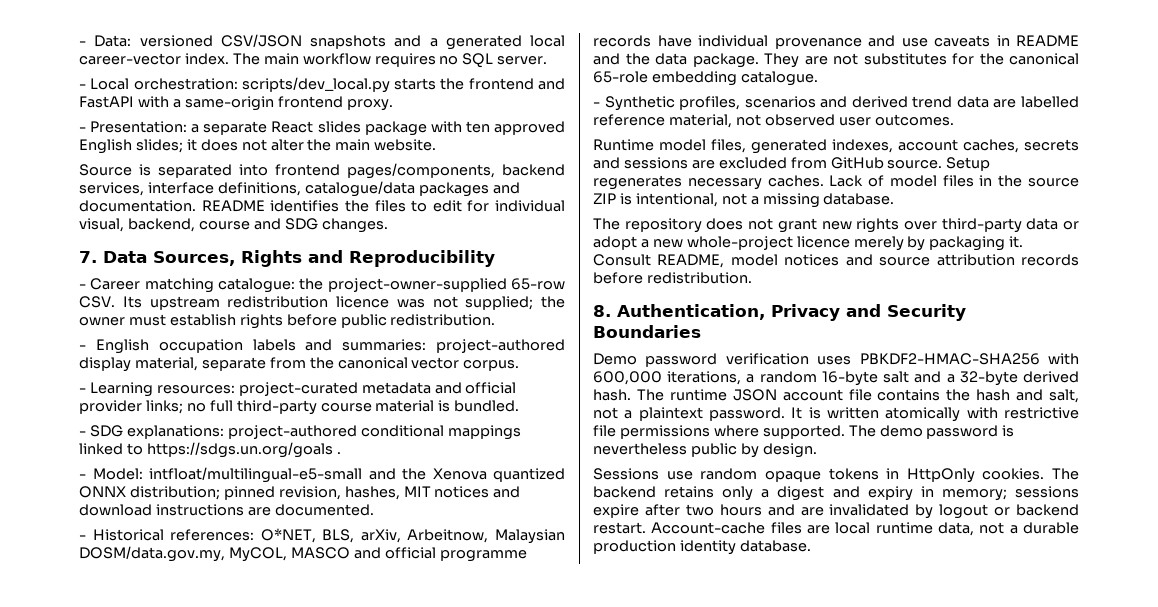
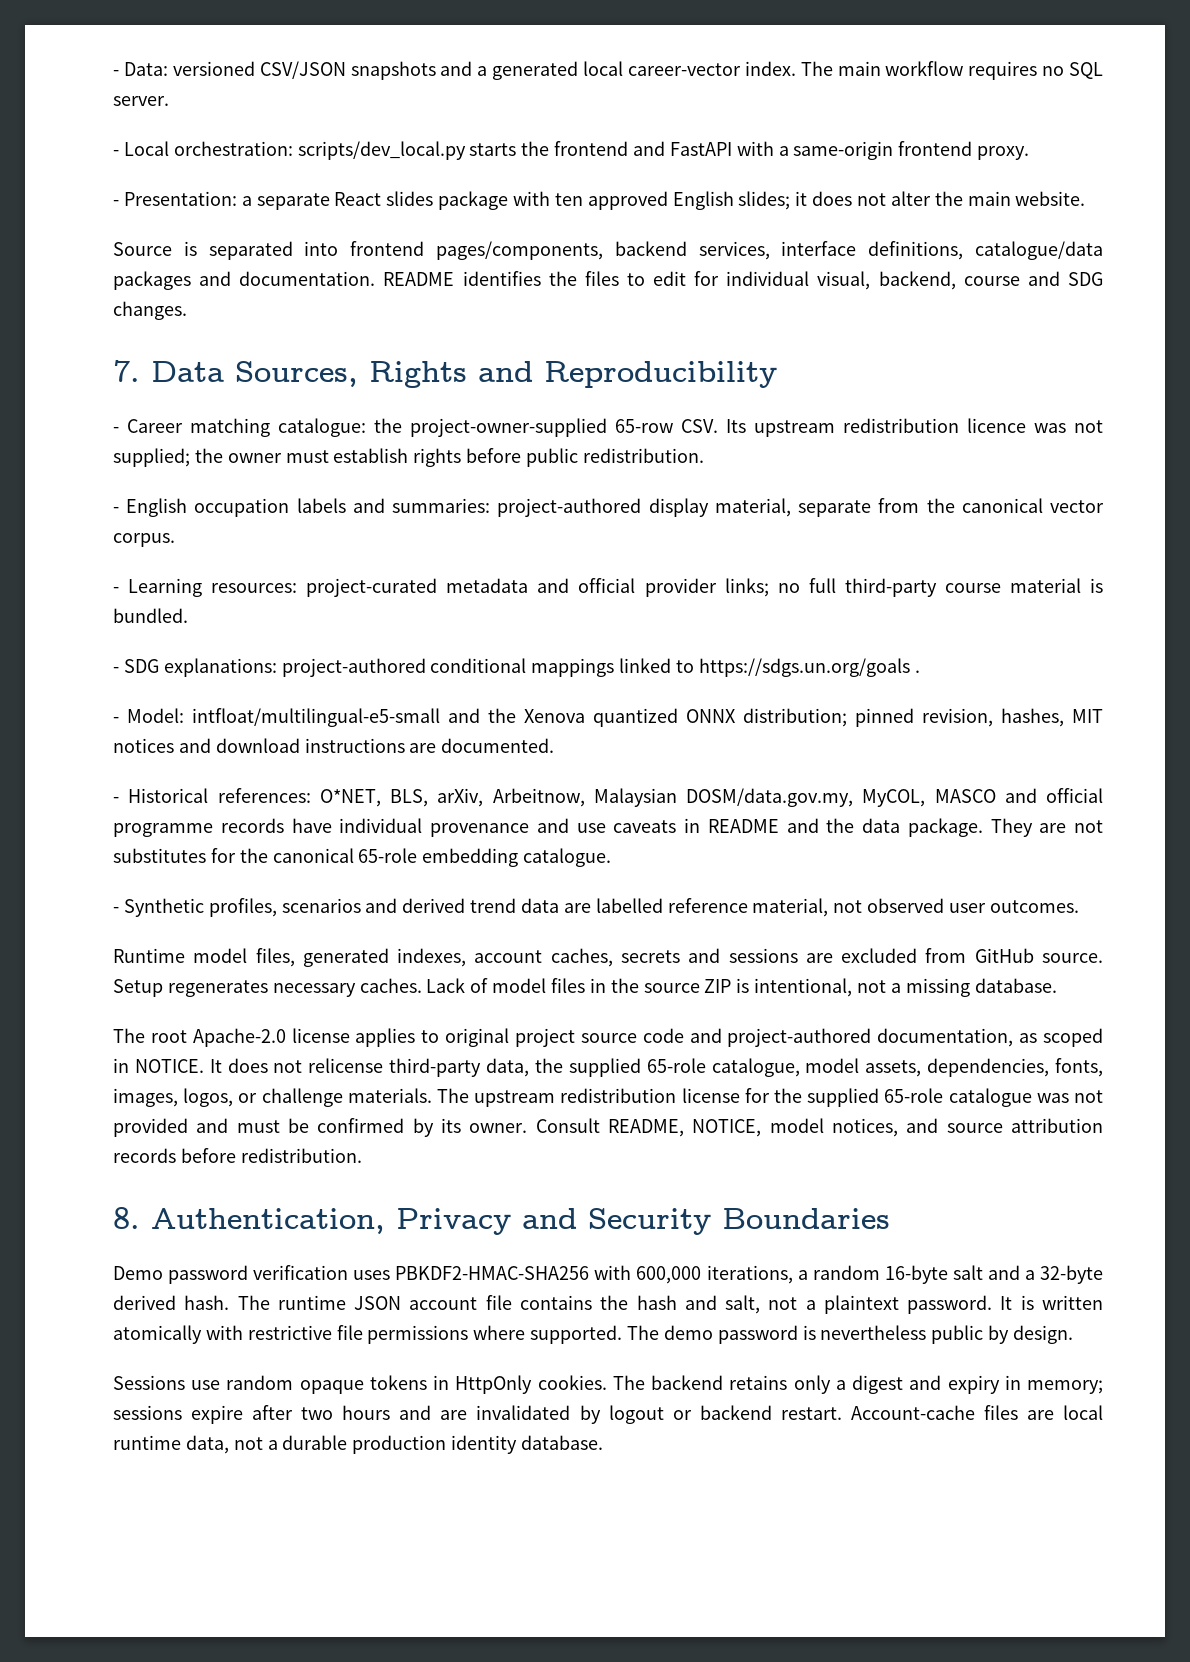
[624,218,1079,233] [593,236,1024,251] [593,254,840,268] repository does not grant new rights over third-party data or adopt a new whole-project licence merely by packaging it. Consult README, model notices -> [150,1028,1103,1047] [113,1058,1103,1077] [113,1088,1104,1107] [113,1118,899,1137] root Apache-2.0 license applies to original project source code and project-authored documentation, as scoped in NOTICE. It does not relicense third-party data, the supplied 65-role catalogue, model assets, dependencies, fonts, images, logos, or challenge materials. The upstream redistribution license for the supplied 65-role catalogue was not provided and must be confirmed by its owner. Consult README, NOTICE, model notices,

